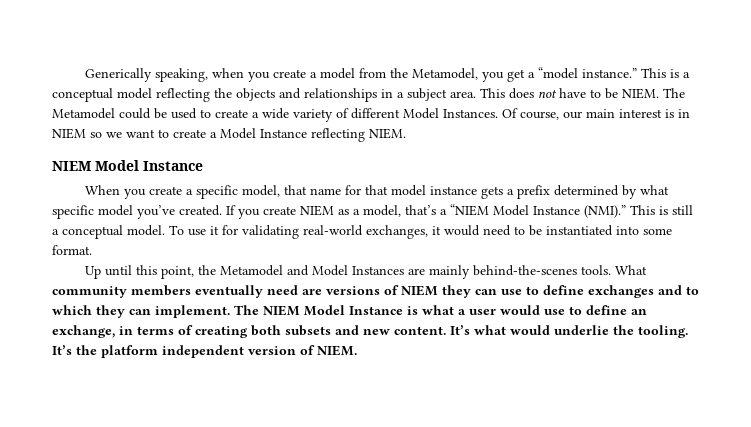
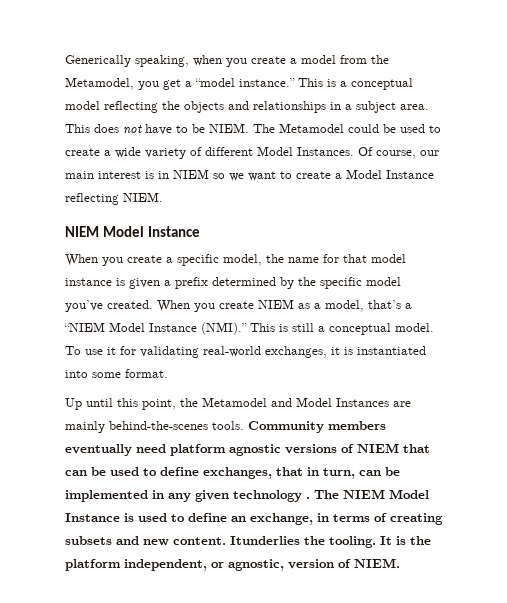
[283,185,307,195] that -> [266,254,284,263] the
[480,186,503,199] gets -> [116,278,160,289] is given
[639,185,669,195] what -> [298,277,316,286] the
[226,205,236,215] If -> [157,300,190,312] When
[444,225,542,236] would need to be -> [344,347,353,355] is
[614,265,647,275] [52,286,127,298] What community -> [248,421,324,433] Community
[302,289,322,295] are -> [170,444,281,456] platform agnostic
[442,285,699,298] [52,305,230,318] they can use to define exchanges and to which they can implement. -> [403,444,430,453] [65,467,400,479] [65,490,310,502] that can be used to define exchanges, that in turn, can be implemented in any given technology .
[422,305,565,315] what a user would use -> [138,513,167,522] used
[251,325,281,336] both -> (443, 519) none
[450,325,688,338] [52,345,244,358] It’s what would underlie the tooling. It’s the platform independent -> [230,536,431,548] [65,559,284,571] Itunderlies the tooling. It is the platform independent, or agnostic,

